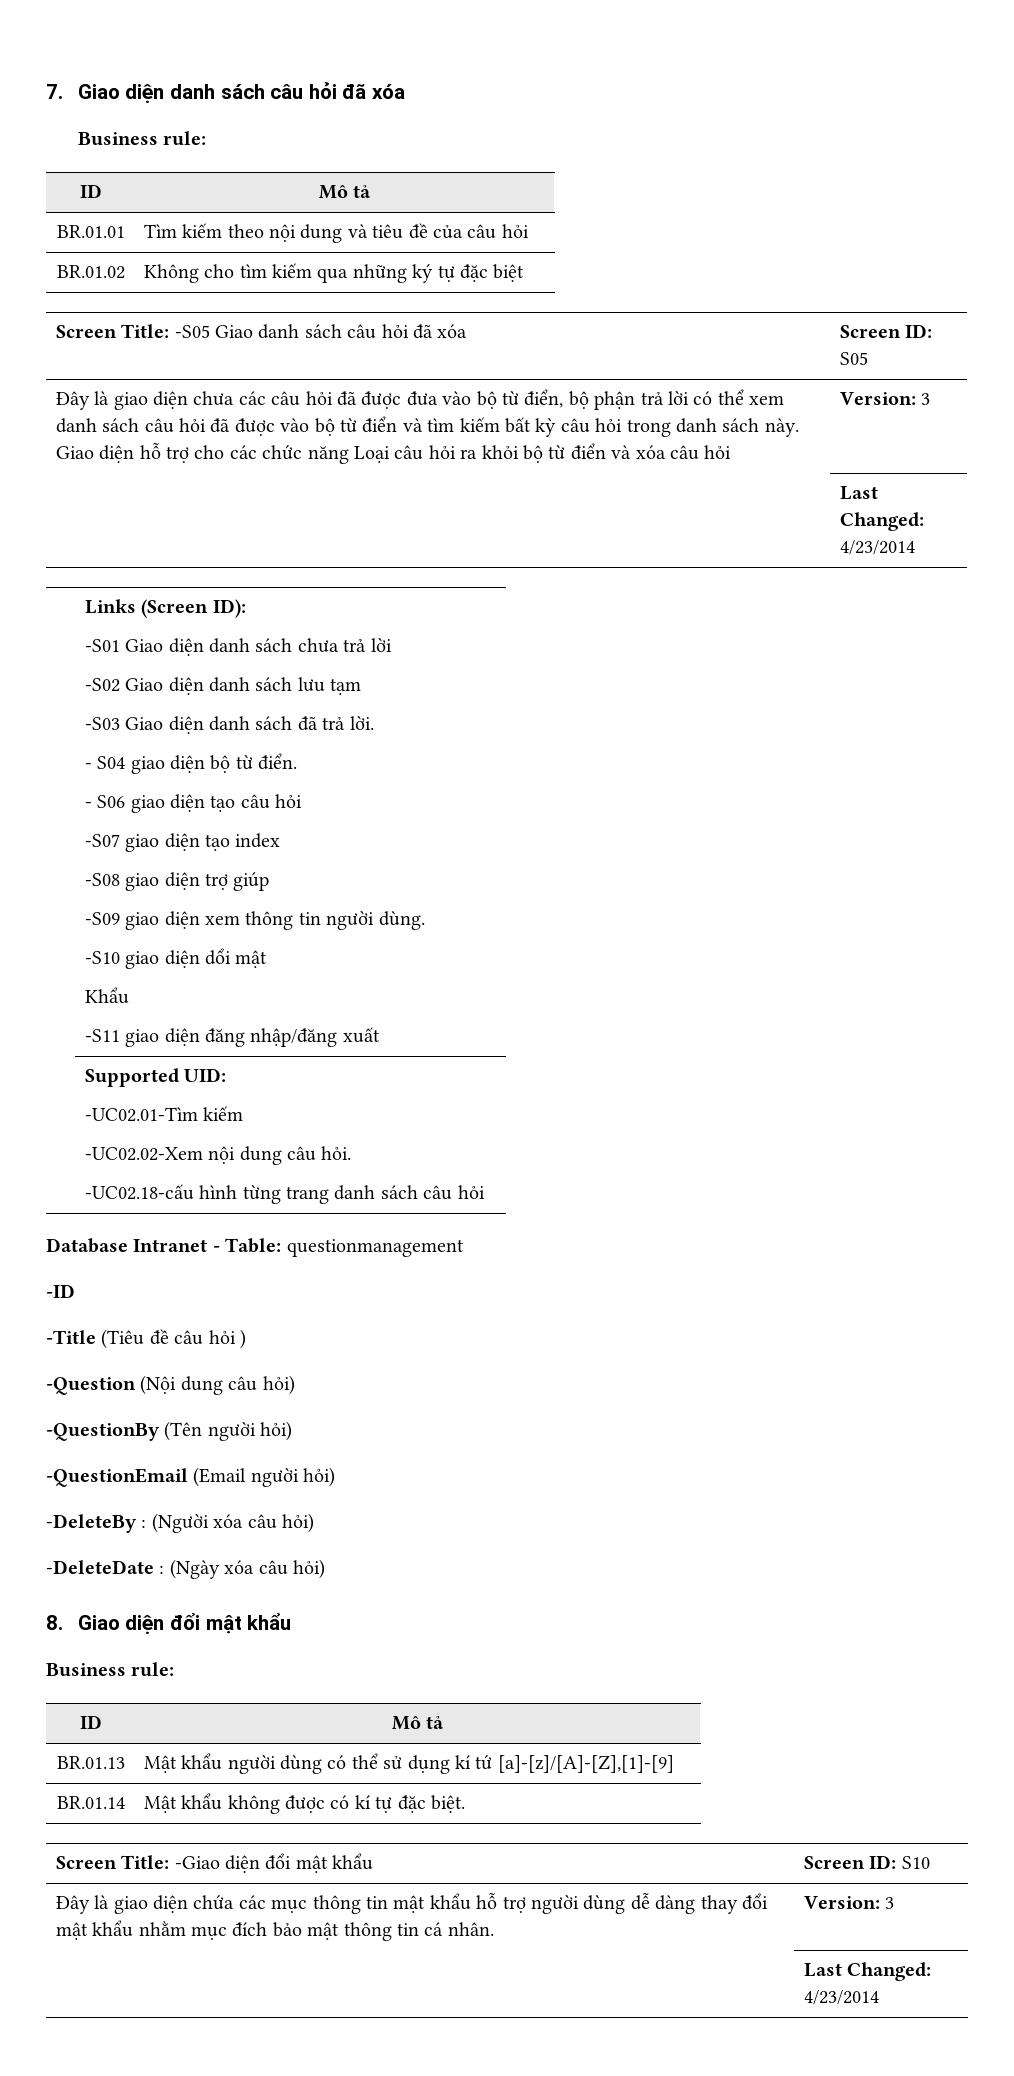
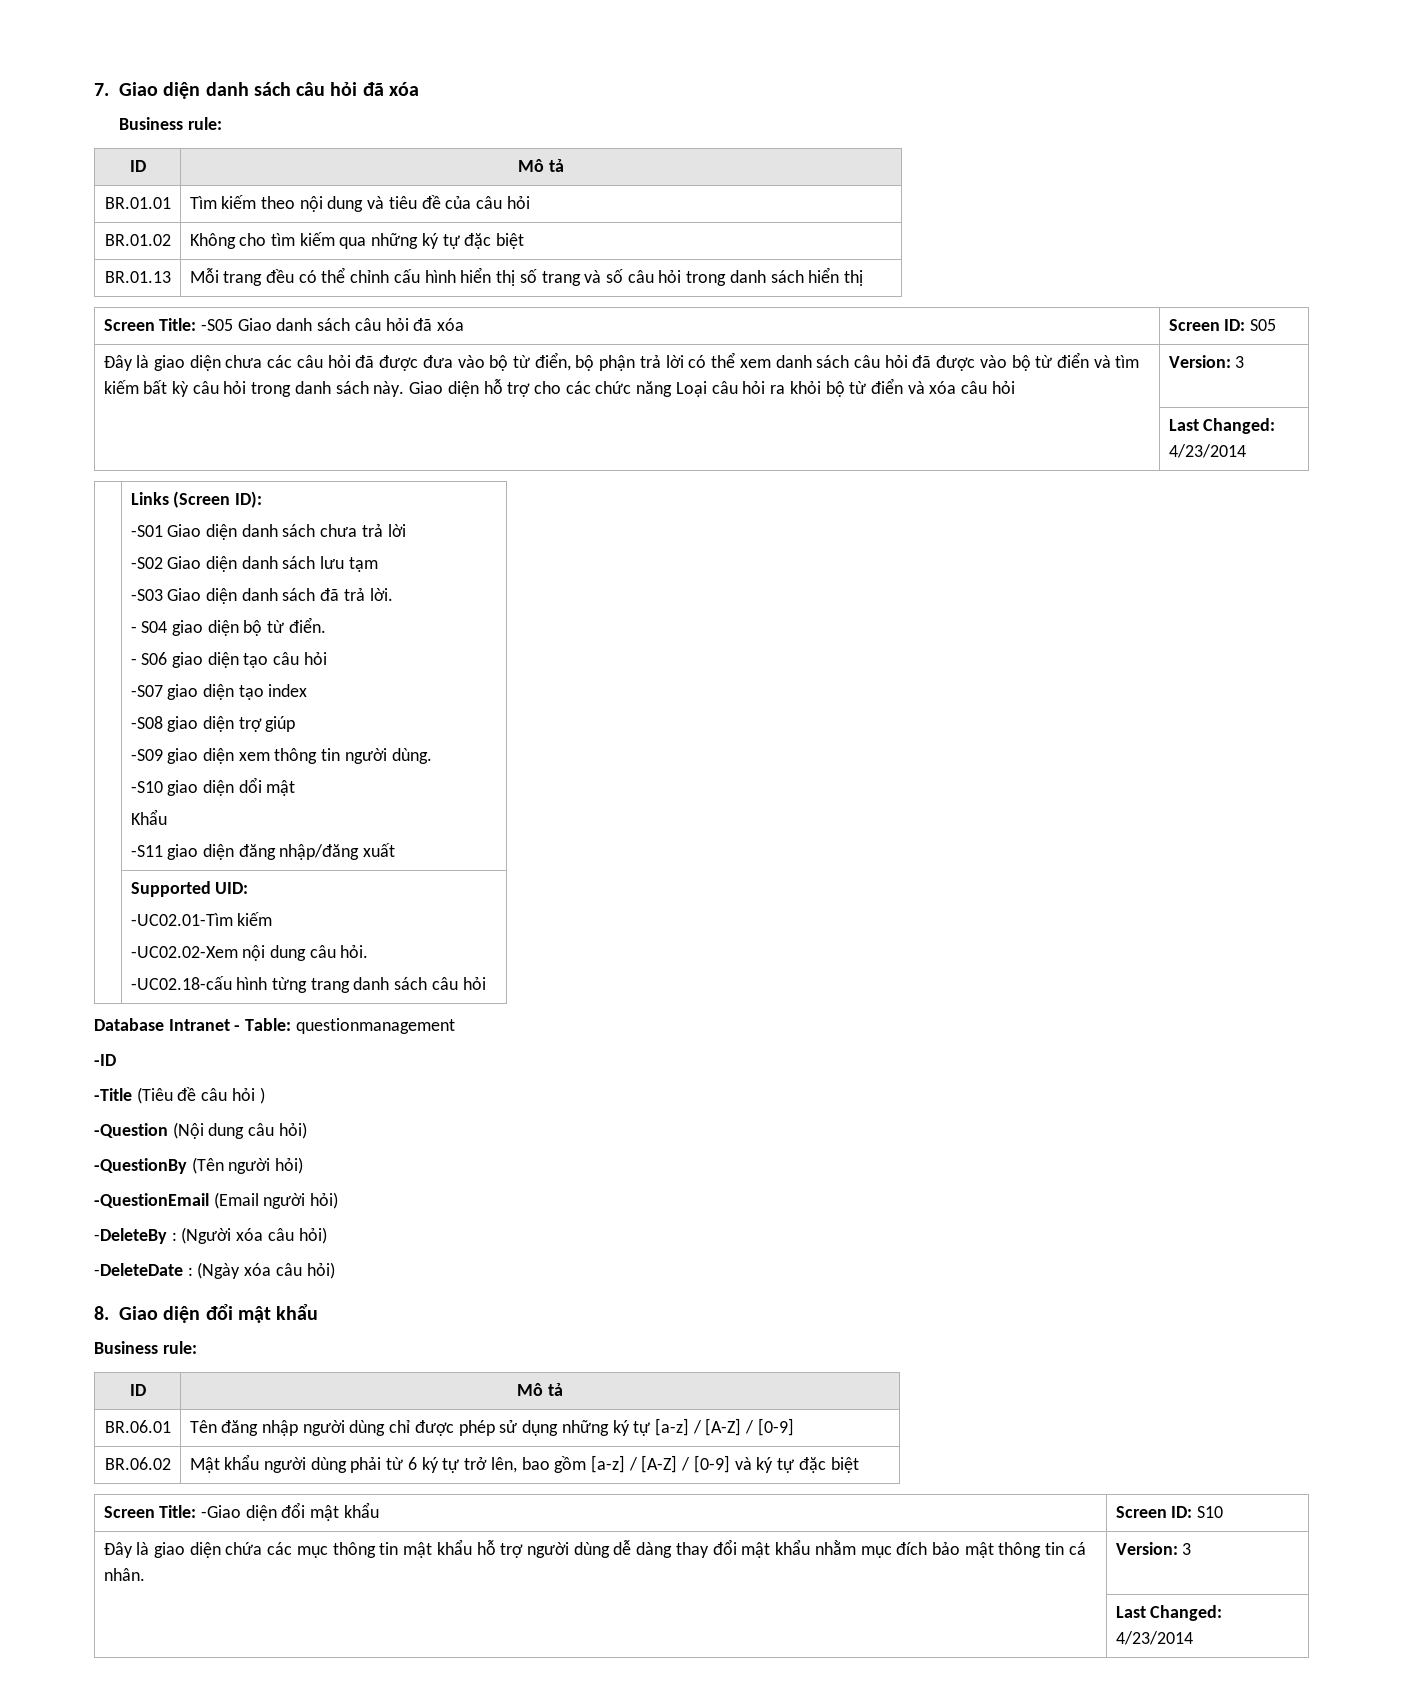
(525, 273) none -> [104,271,171,283] [189,267,864,286] // BR.01.13 | Mỗi trang đều có thể chỉnh cấu hình hiển thị số trang và số câu hỏi trong danh sách hiển thị
[56,1756,125,1769] [143,1753,674,1774] [56,1796,125,1809] [143,1793,465,1814] BR.01.13 | Mật khẩu người dùng có thể sử dụng kí tứ [a]-[z]/[A]-[Z],[1]-[9] // BR.01.14 | Mật khẩu không được có kí tự đặc biệt. -> [104,1420,171,1433] [189,1418,794,1436] [104,1457,171,1470] [189,1454,859,1473] BR.06.01 | Tên đăng nhập người dùng chỉ được phép sử dụng những ký tự [a-z] / [A-Z] / [0-9] // BR.06.02 | Mật khẩu người dùng phải từ 6 ký tự trở lên, bao gồm [a-z] / [A-Z] / [0-9] và ký tự đặc biệt

